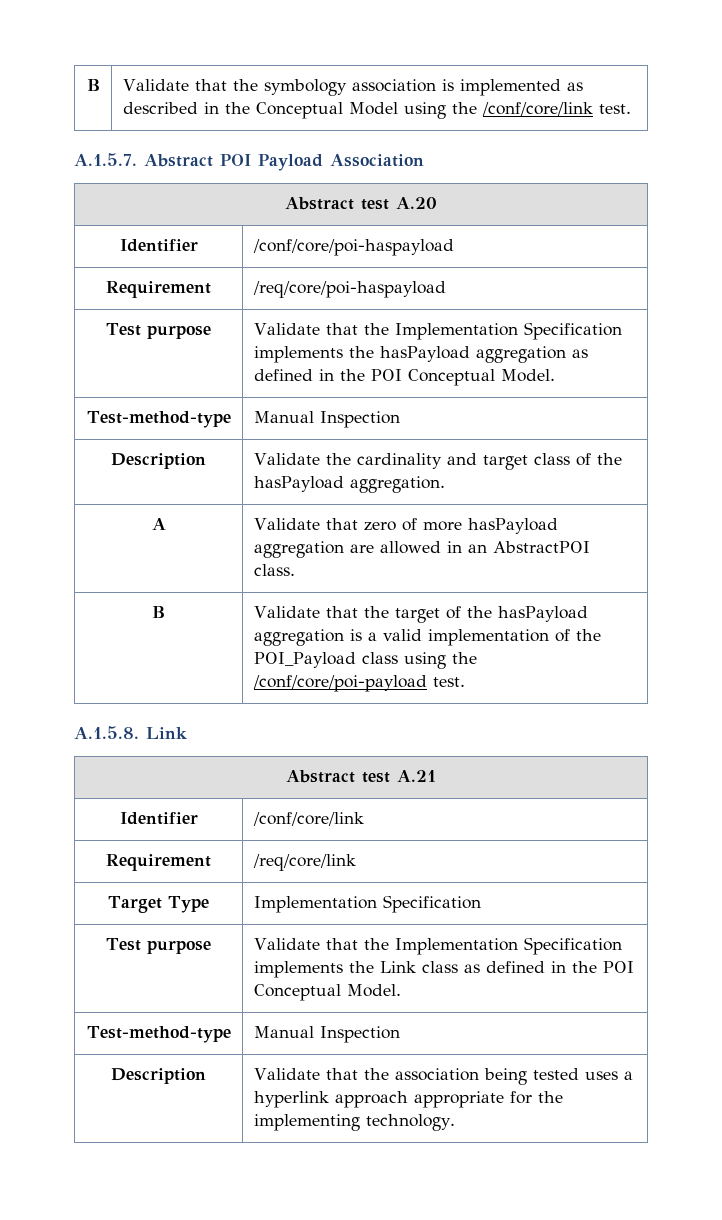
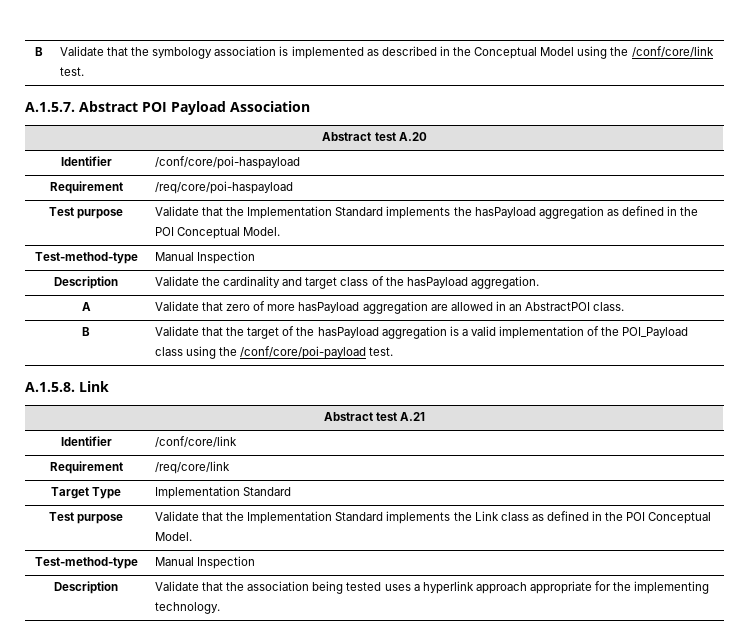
[523,322,622,340] Specification -> [335,207,384,216] Standard
[382,895,481,913] [106,938,211,954] [253,937,622,955] Specification // Test purpose | Validate that the Implementation Specification -> [243,487,292,496] [48,512,124,524] [154,511,384,524] Standard // Test purpose | Validate that the Implementation Standard

